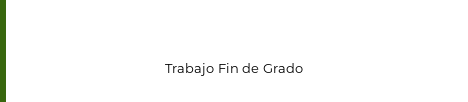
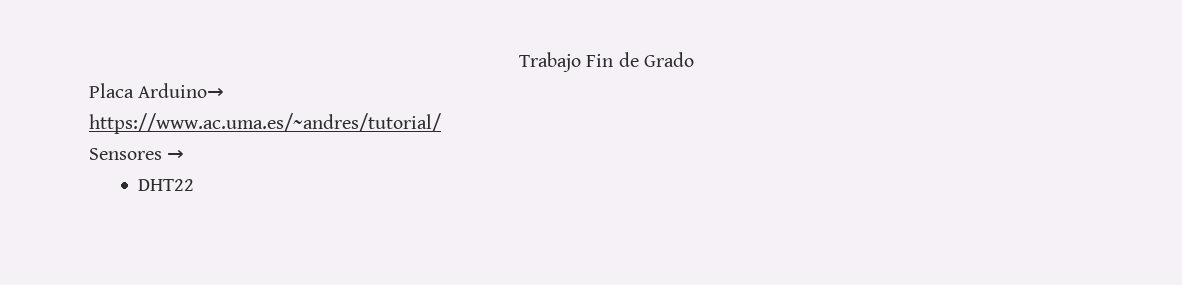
(303, 68) none -> [89,83,225,98] [89,113,441,134] [89,148,185,160] [138,179,195,191] // Placa Arduino→ // https://www.ac.uma.es/~andres/tutorial/ // Sensores → // DHT22

